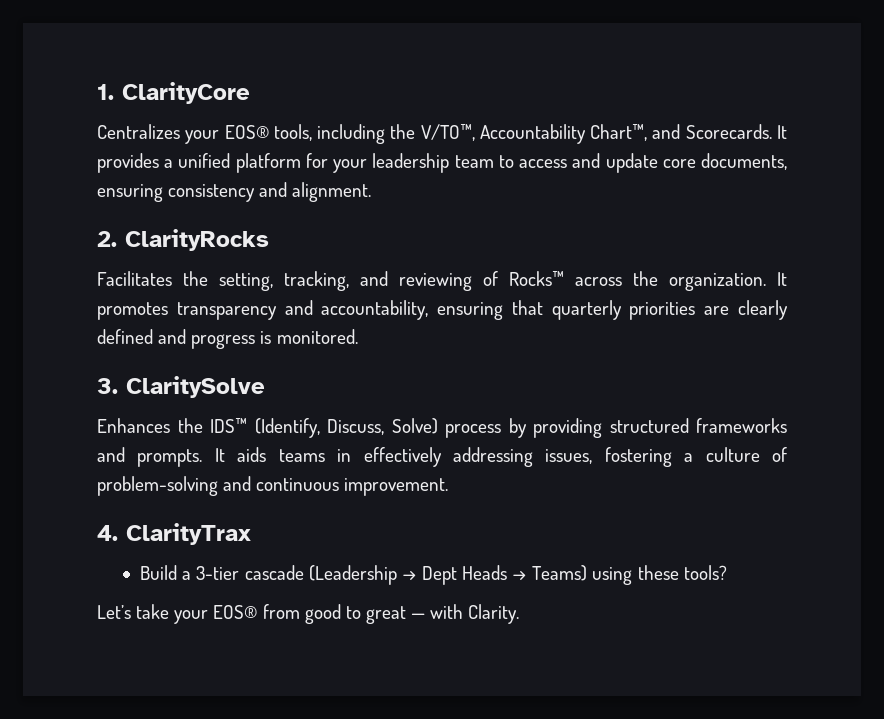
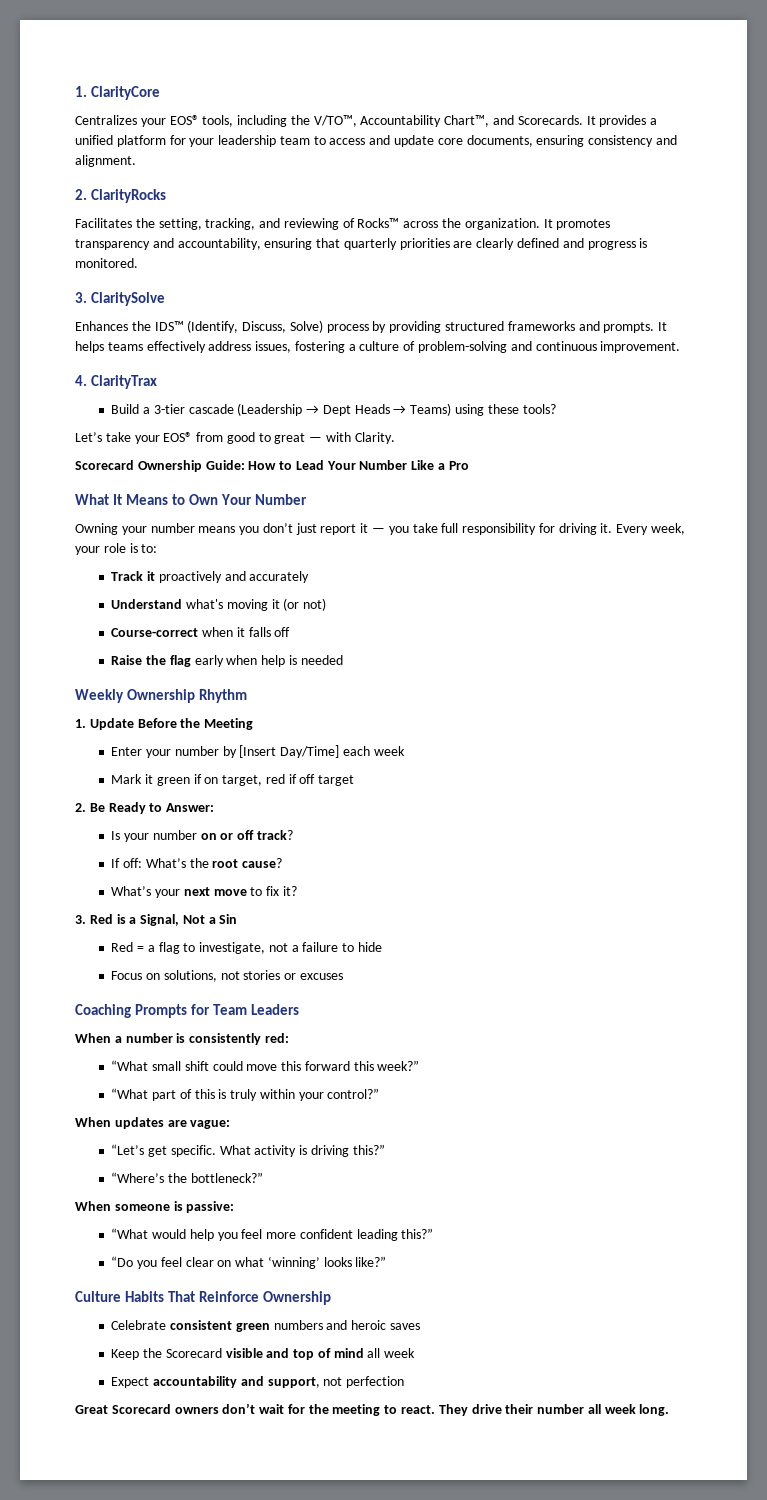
[237,447,533,467] aids teams in effectively addressing -> [75,341,252,353] helps teams effectively address
(520, 614) none -> [75,460,469,472] [75,494,308,505] [75,523,686,535] [75,543,158,555] [111,571,310,583] [111,598,327,611] [111,627,291,637] [111,655,343,667] [75,689,248,703] [75,718,254,730] [111,745,405,758] [111,774,355,786] [75,802,215,814] [111,830,293,842] [111,858,283,868] [111,886,297,898] [75,914,238,926] [111,942,383,954] [111,970,343,982] [75,1004,300,1018] [75,1033,289,1045] [111,1060,420,1071] [111,1088,380,1101] [75,1117,231,1129] [111,1144,385,1157] [111,1172,263,1183] [75,1201,235,1213] [111,1228,434,1241] [111,1256,387,1269] [75,1291,332,1305] [111,1320,420,1332] [111,1348,416,1360] [111,1376,405,1388] [75,1403,670,1416] // Scorecard Ownership Guide: How to Lead Your Number Like a Pro // What It Means to Own Your Number // Owning your number means you don’t just report it — you take full responsibility for driving it. Every week, your role is to: // Track it proactively and accurately // Understand what's moving it (or not) // Course-correct when it falls off // Raise the flag early when help is needed // Weekly Ownership Rhythm // 1. Update Before the Meeting // Enter your number by [Insert Day/Time] each week // Mark it green if on target, red if off target // 2. Be Ready to Answer: // Is your number on or off track? // If off: What’s the root cause? // What’s your next move to fix it? // 3. Red is a Signal, Not a Sin // Red = a flag to investigate, not a failure to hide // Focus on solutions, not stories or excuses // Coaching Prompts for Team Leaders // When a number is consistently red: // “What small shift could move this forward this week?” // “What part of this is truly within your control?” // When updates are vague: // “Let’s get specific. What activity is driving this?” // “Where’s the bottleneck?” // When someone is passive: // “What would help you feel more confident leading this?” // “Do you feel clear on what ‘winning’ looks like?” // Culture Habits That Reinforce Ownership // Celebrate consistent green numbers and heroic saves // Keep the Scorecard visible and top of mind all week // Expect accountability and support, not perfection // Great Scorecard owners don’t wait for the meeting to react. They drive their number all week long.

